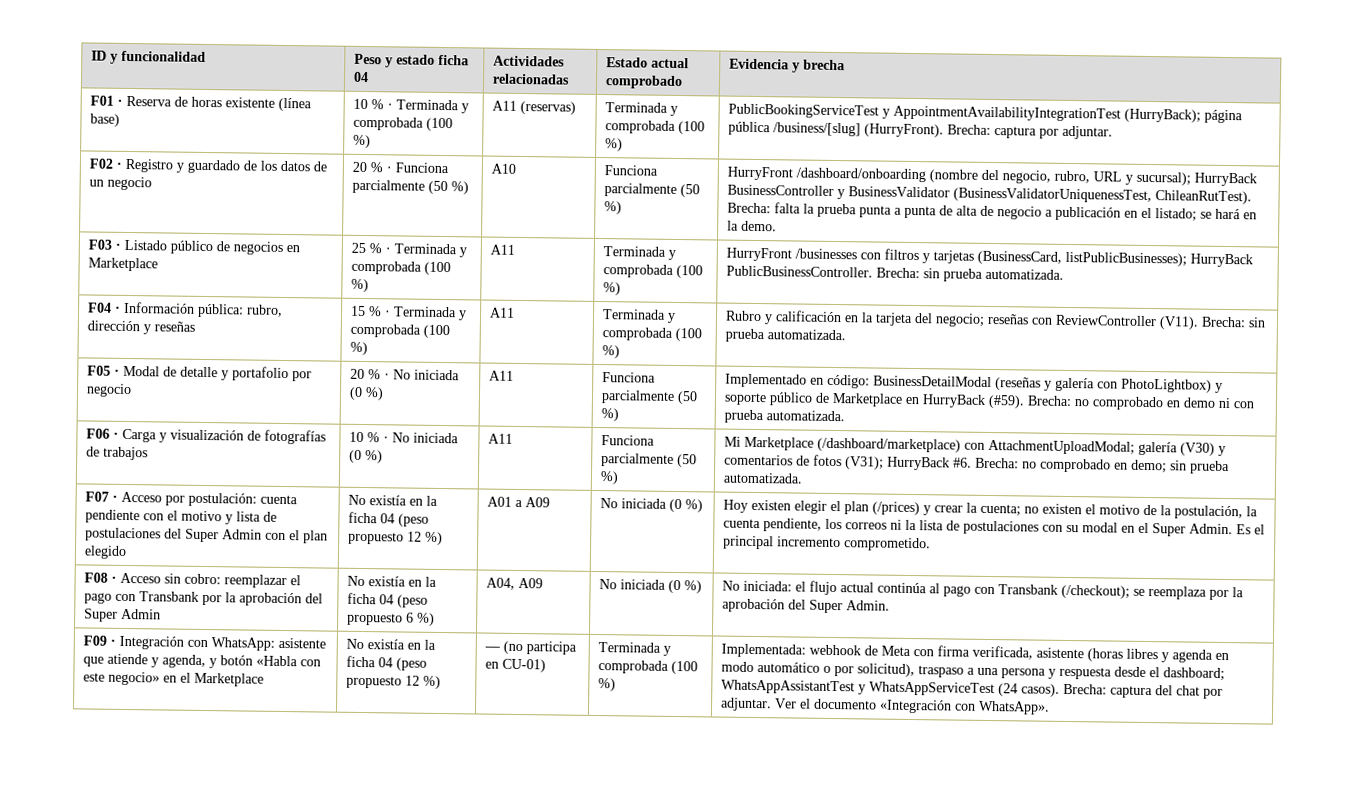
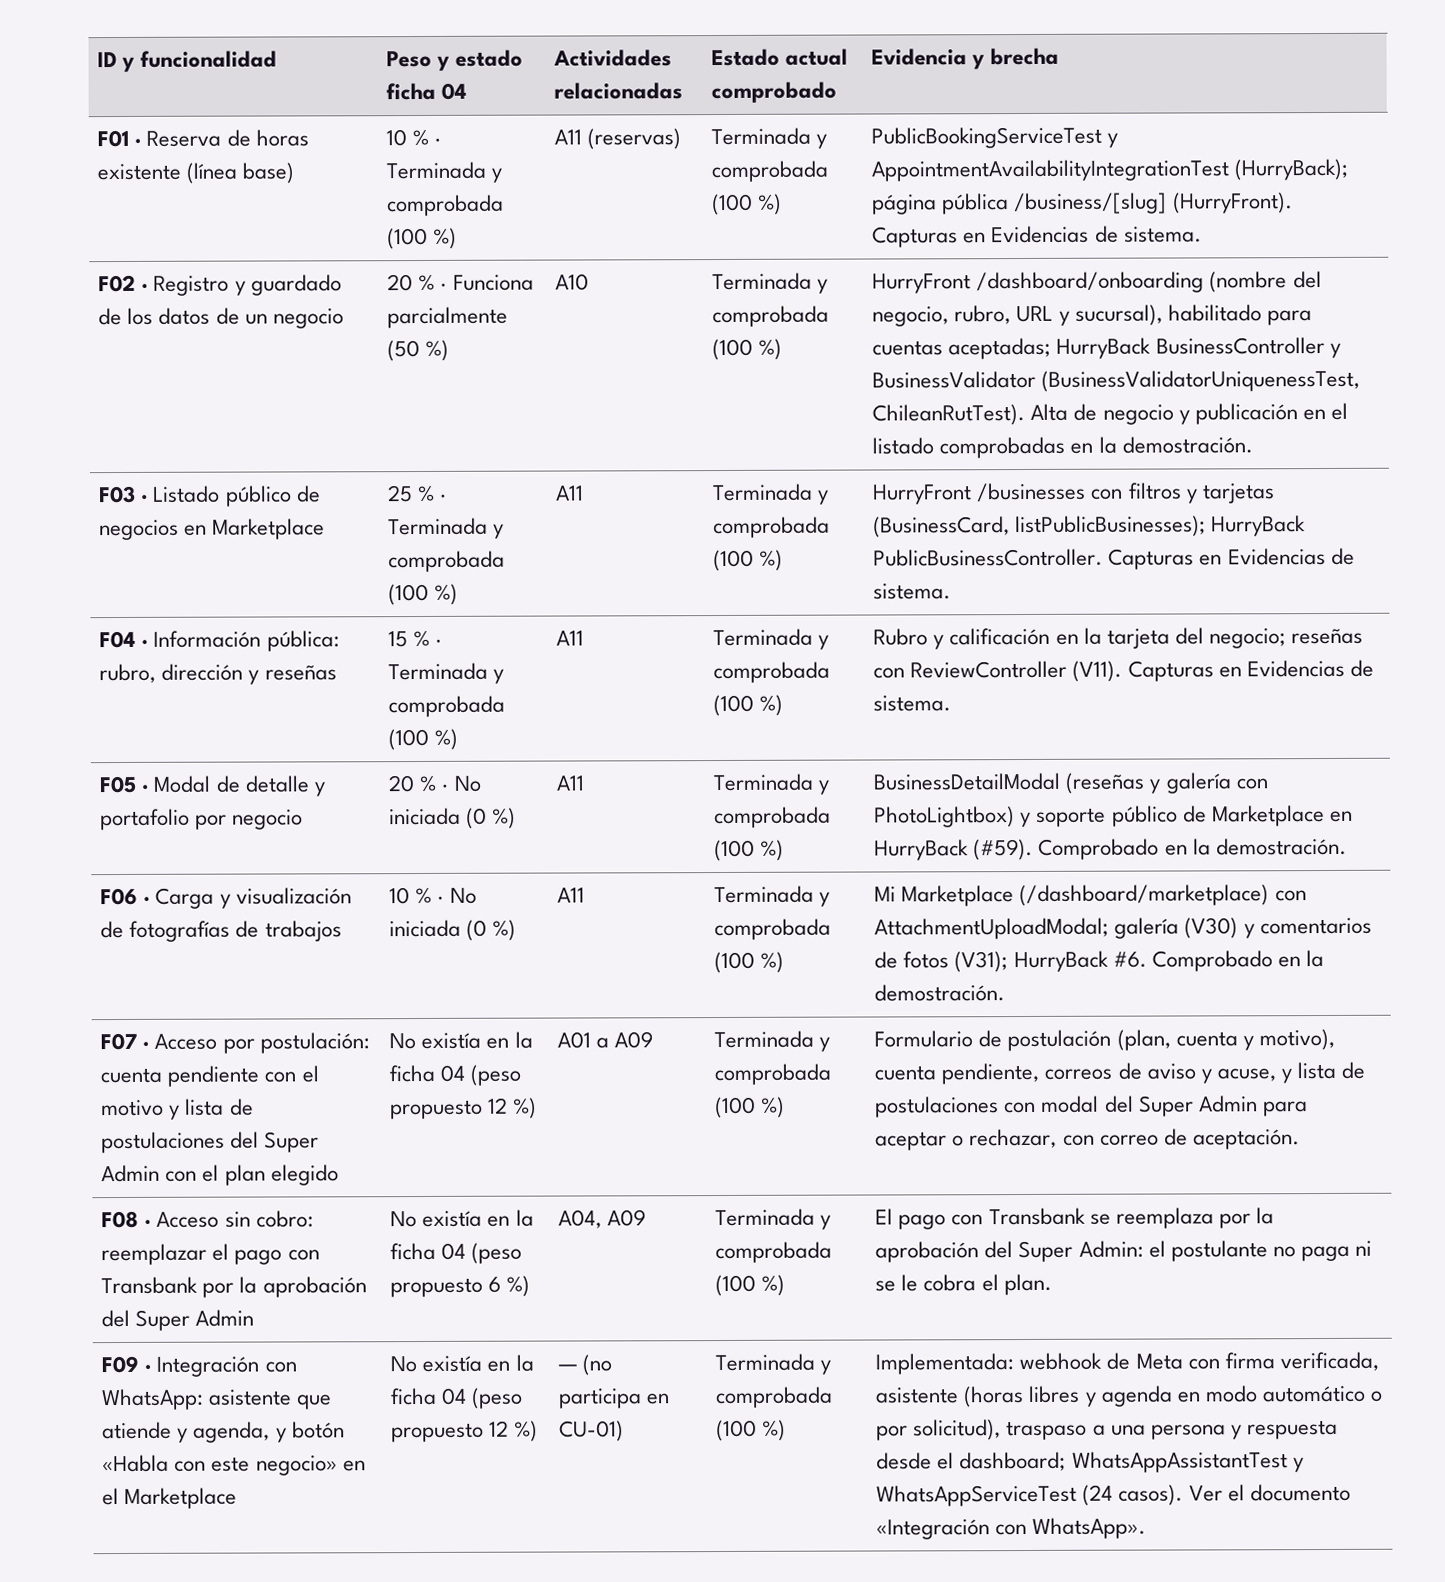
[947,124,1114,140] Brecha: captura por adjuntar. -> [872,225,1202,248] Capturas en Evidencias de sistema.
[604,165,659,176] [604,183,701,198] Funciona parcialmente (50 -> [712,272,829,294] [712,305,830,328] [712,338,754,361] Terminada y comprobada (100
[1136,171,1192,186] sucursal); -> [1074,304,1312,326] [872,337,1052,360] sucursal), habilitado para cuentas aceptadas;
[727,202,979,219] Brecha: falta la prueba punta a punta de alta -> [1030,403,1069,421] Alta
[1045,209,1054,217] a -> [1178,409,1190,425] y
[1155,208,1258,222] [727,220,778,232] listado; se hará en la demo. -> [872,436,1253,459] listado comprobadas en la demostración.
[876,267,1065,282] Brecha: sin prueba automatizada. -> [1108,547,1355,570] [873,583,952,600] Capturas en Evidencias de sistema.
[1201,316,1267,328] [725,328,847,343] Brecha: sin prueba automatizada. -> [1127,659,1374,682] [873,695,952,712] Capturas en Evidencias de sistema.
[602,372,657,383] [601,390,699,405] [601,408,620,422] [725,373,871,389] Funciona parcialmente (50 %) | Implementado en código: -> [713,773,831,795] [714,806,832,829] [714,839,785,862] Terminada y comprobada (100 %) |
[1027,395,1255,411] [724,409,846,424] Brecha: no comprobado en demo ni con prueba automatizada. -> [1038,837,1347,860] Comprobado en la demostración.
[601,435,656,446] [601,453,698,468] Funciona parcialmente (50 -> [714,885,831,907] [714,918,832,941] [714,951,756,974] Terminada y comprobada (100
[975,457,1231,475] [723,472,804,484] Brecha: no comprobado en demo; sin prueba automatizada. -> [1151,950,1324,972] [874,984,1006,1002] Comprobado en la demostración.
[600,498,704,513] [723,499,1259,520] [723,518,1266,537] [723,535,932,552] No iniciada (0 %) | Hoy existen elegir el plan (/prices) y crear la cuenta; no existen el motivo de la postulación, la cuenta pendiente, los correos ni la lista de postulaciones con su modal en el Super Admin. Es el principal incremento comprometido. -> [714,1030,831,1052] [714,1063,832,1086] [715,1096,786,1119] [874,1028,1335,1052] [874,1061,1366,1085] [875,1095,1308,1118] [875,1128,1300,1151] Terminada y comprobada (100 %) | Formulario de postulación (plan, cuenta y motivo), cuenta pendiente, correos de aviso y acuse, y lista de postulaciones con modal del Super Admin para aceptar o rechazar, con correo de aceptación.
[599,579,703,594] [722,580,1131,599] No iniciada (0 %) | No iniciada: el flujo actual continúa al pago con Transbank (/checkout); -> [715,1208,832,1230] [715,1241,833,1264] [715,1274,786,1297] [875,1207,1086,1230] Terminada y comprobada (100 %) | El pago con Transbank
[846,600,891,611] Admin. -> [1078,1240,1372,1262] [875,1273,1052,1296] Admin: el postulante no paga ni se le cobra el plan.
[1063,683,1224,699] [720,697,773,712] Brecha: captura del chat por adjuntar. -> (1184, 1495) none

